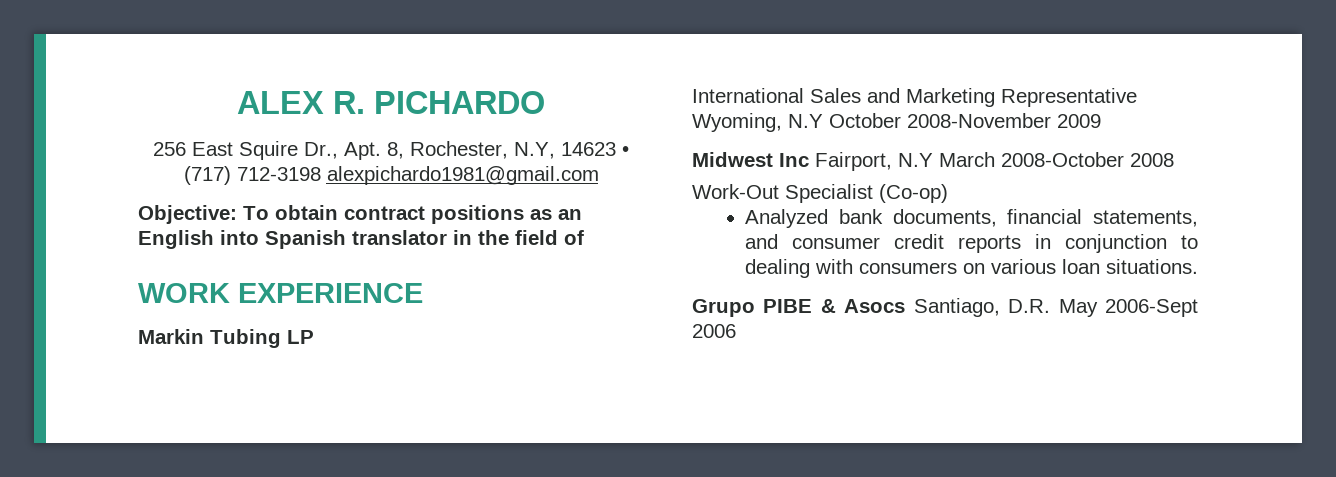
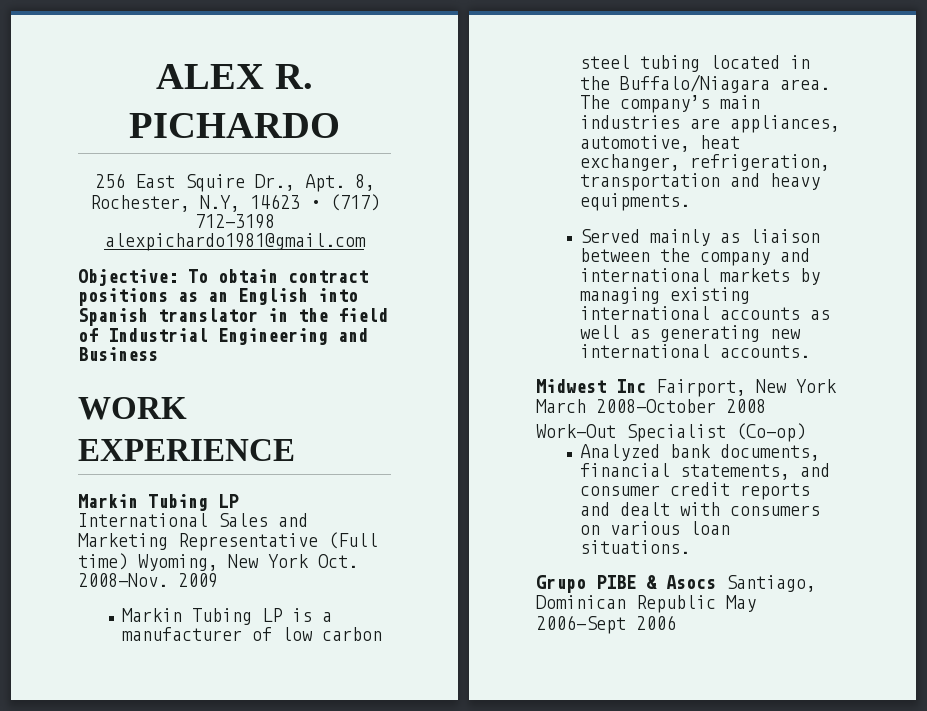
(584, 237) none -> [108,328,368,345] [78,347,158,361] Industrial Engineering and Business
[692,113,1101,132] Wyoming, N.Y October 2008-November 2009 -> [328,532,378,549] [78,553,358,571] [78,573,218,588] [122,608,333,625] [122,627,383,641] [580,55,811,72] [580,74,831,93] [580,95,761,113] [580,115,841,133] [580,135,741,152] [580,154,831,171] [580,173,821,191] [580,193,691,211] [580,229,821,246] [580,248,811,266] [580,268,821,285] [580,287,751,304] [580,306,831,320] [580,325,802,342] [580,344,811,358] (Full time) Wyoming, New York Oct. 2008-Nov. 2009 // Markin Tubing LP is a manufacturer of low carbon steel tubing located in the Buffalo/Niagara area. The company’s main industries are appliances, automotive, heat exchanger, refrigeration, transportation and heavy equipments. // Served mainly as liaison between the company and international markets by managing existing international accounts as well as generating new international accounts.
[898,153,933,167] N.Y -> [756,379,837,393] New York
[1034,234,1198,253] [744,259,810,278] in conjunction to dealing -> [580,502,671,516] and dealt
[1008,299,1051,313] D.R. -> [536,595,716,613] Dominican Republic

